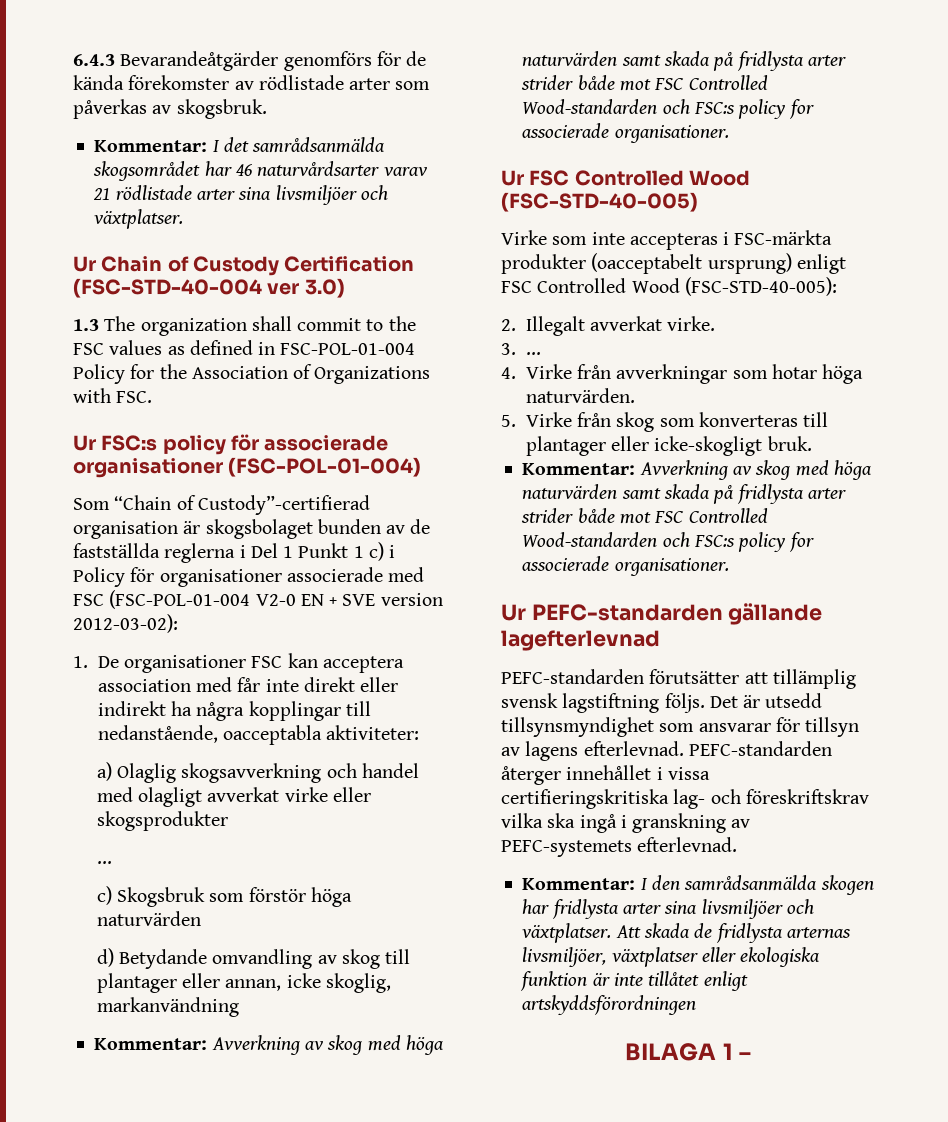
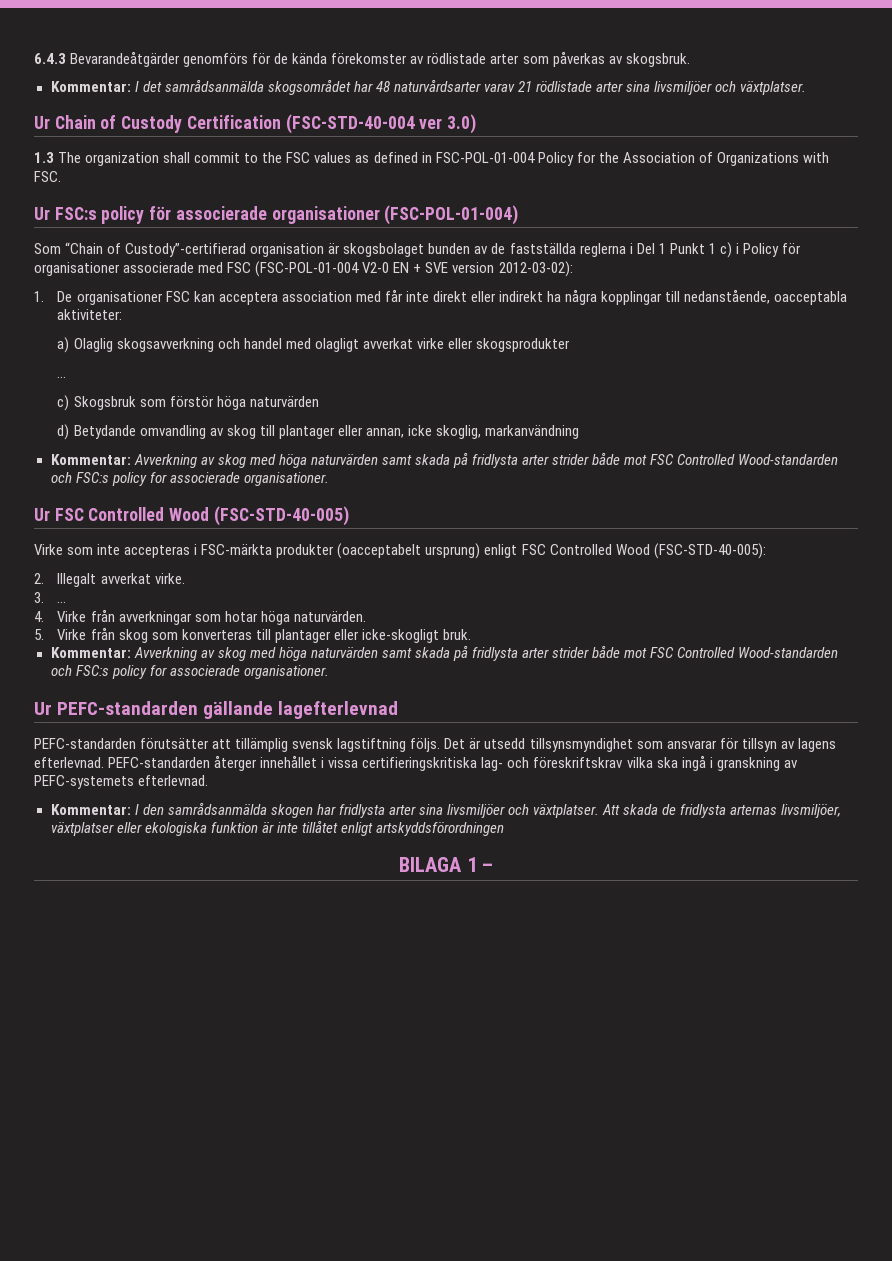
[235,164,253,176] 46 -> [375,81,390,92] 48

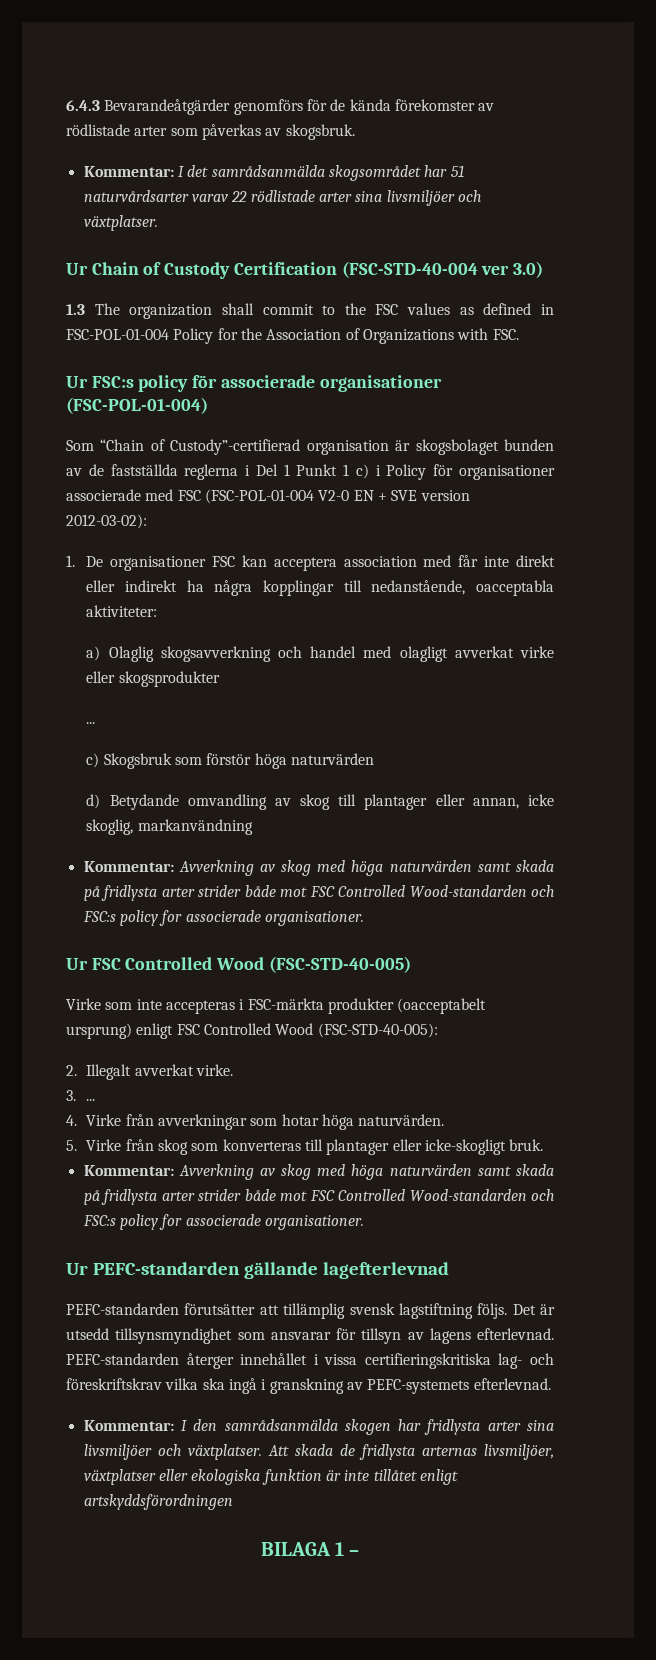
[375,81,390,92] 48 -> [450,165,464,177] 51
[517,81,532,92] 21 -> [231,191,248,202] 22

